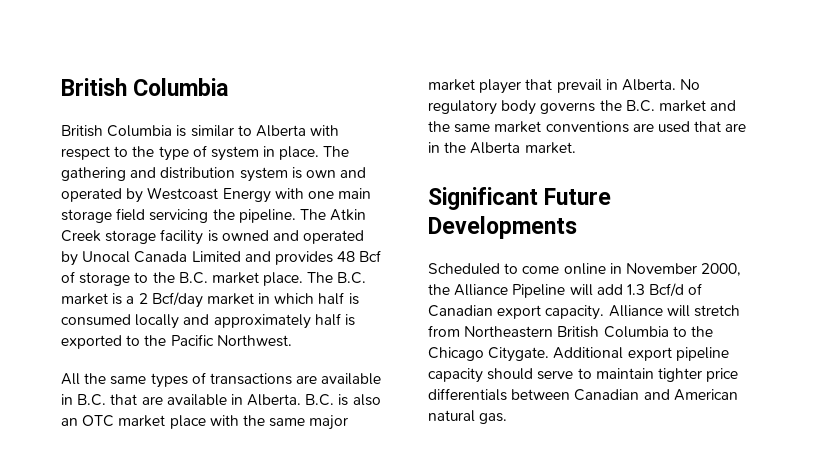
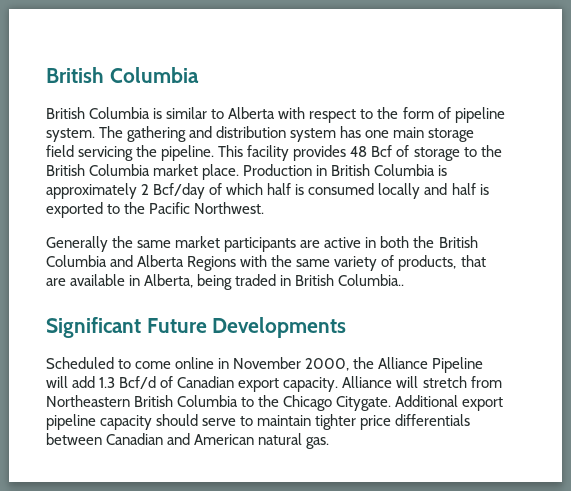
[158,145,320,161] type of system in place. -> [402,107,505,123] [46,128,95,142] form of pipeline system.
[291,167,367,179] [61,187,304,203] is own and operated by Westcoast Energy with -> [340,126,362,138] has
[299,209,367,221] [61,229,365,245] [61,251,271,266] The Atkin Creek storage facility is owned and operated by Unocal Canada Limited and -> [218,145,290,161] This facility
[178,272,367,286] [61,292,271,308] B.C. market place. The B.C. market is a 2 Bcf/day market in -> [46,164,448,180] [46,183,223,199] British Columbia market place. Production in British Columbia is approximately 2 Bcf/day of
[213,314,311,329] approximately -> (448, 189) none
[61,372,382,388] [61,394,381,406] [61,415,349,430] [428,79,701,94] [428,100,737,115] [428,121,747,133] [428,142,576,154] All the same types of transactions are available in B.C. that are available in Alberta. B.C. is also an OTC market place with the same major market player that prevail in Alberta. No regulatory body governs the B.C. market and the same market conventions are used that are in the Alberta market. -> [46,236,478,252] [46,255,486,271] [46,274,405,290] Generally the same market participants are active in both the British Columbia and Alberta Regions with the same variety of products, that are available in Alberta, being traded in British Columbia..

